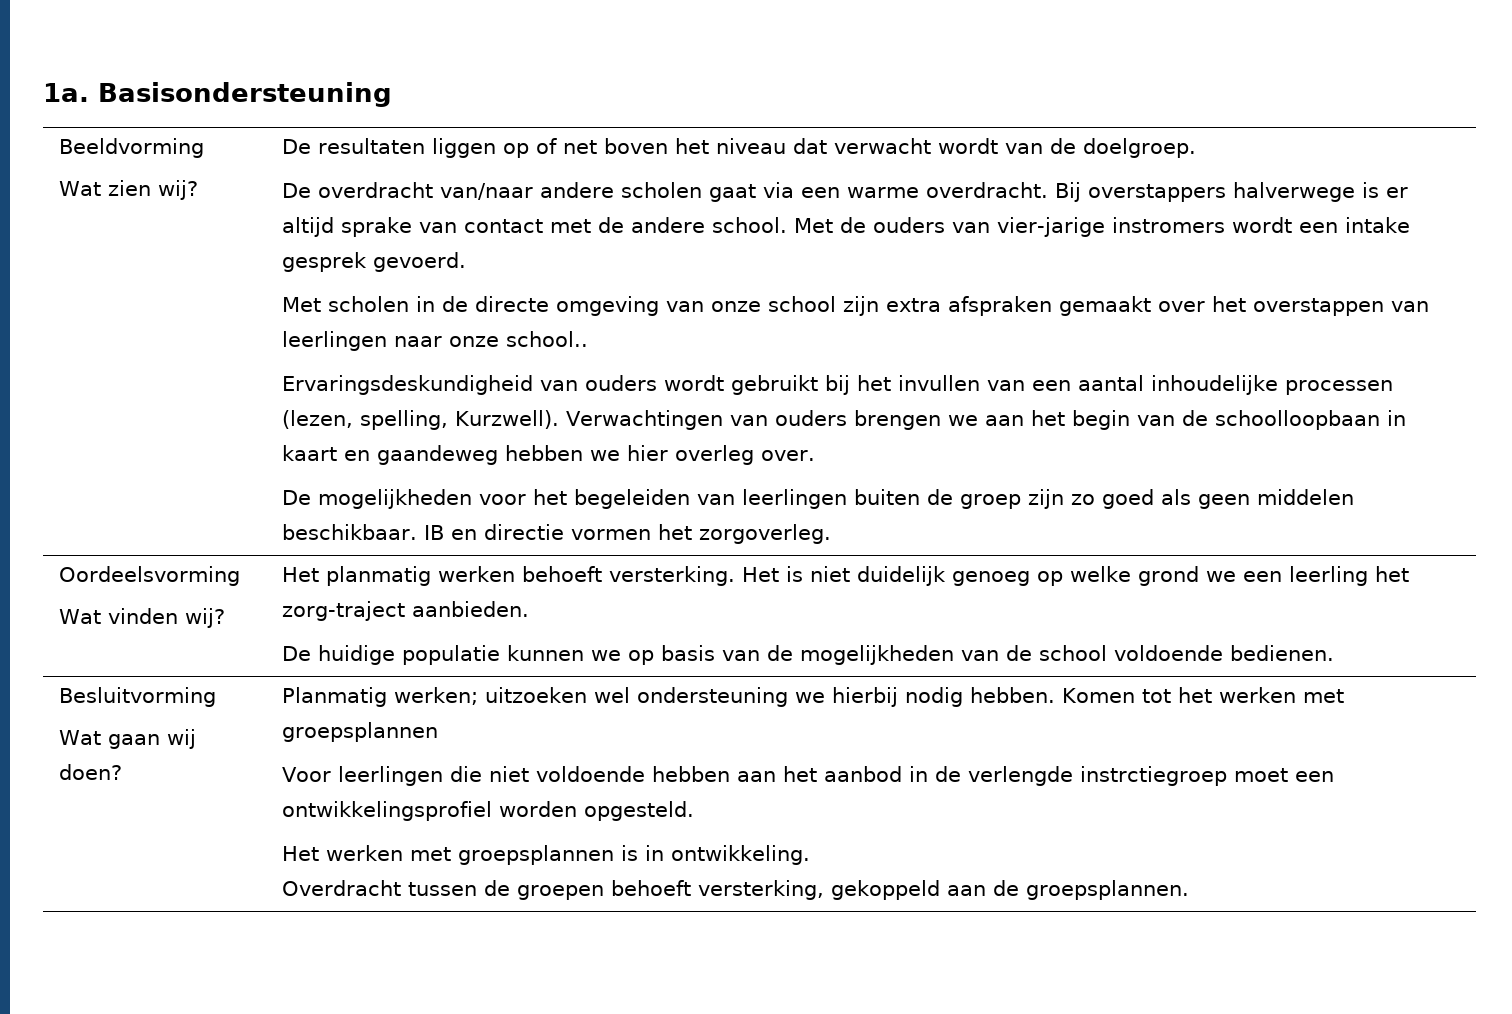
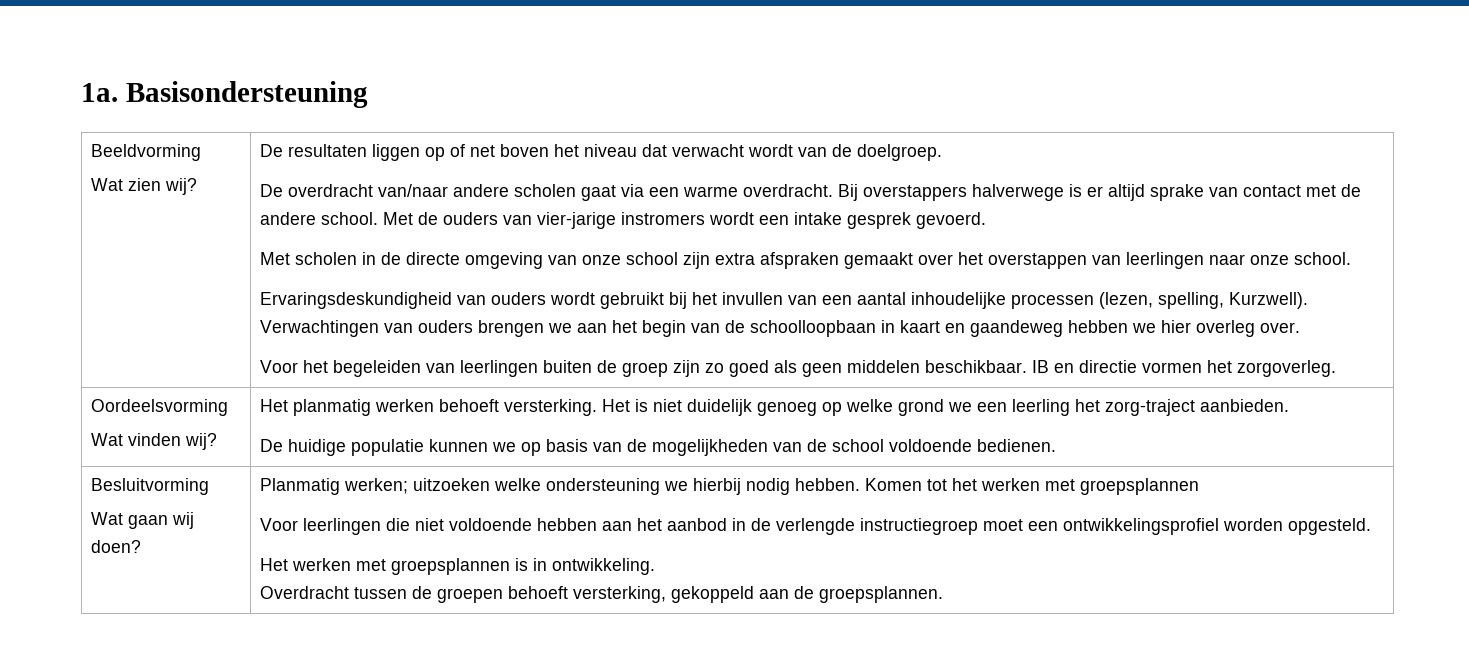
[506,331,589,347] school.. -> [1294,252,1352,265] school.
[282,489,527,509] De mogelijkheden voor -> [260,360,299,373] Voor
[594,687,631,703] wel -> [494,478,542,491] welke
[1080,766,1228,786] instrctiegroep -> [860,518,979,535] instructiegroep

